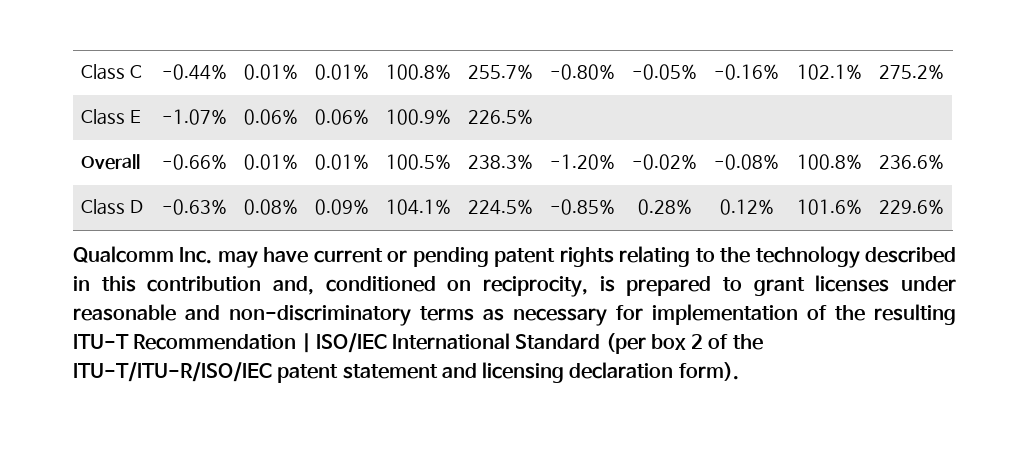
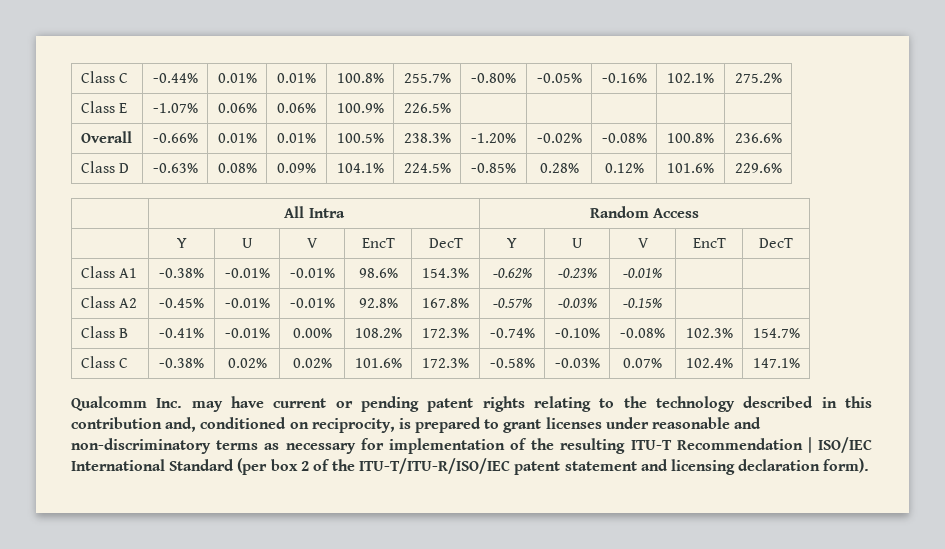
(944, 206) none -> [284,206,345,218] [589,206,700,218] [176,238,187,248] [241,238,253,248] [307,238,318,248] [361,238,395,248] [428,238,463,248] [507,238,517,248] [571,238,583,248] [637,238,649,248] [692,238,726,248] [759,238,793,248] [80,266,137,278] [159,268,204,278] [224,268,270,278] [289,268,335,278] [358,268,398,278] [422,268,469,278] [492,268,532,278] [557,268,597,278] [623,268,662,278] [80,296,137,308] [159,298,204,308] [224,298,270,308] [289,298,335,308] [358,298,398,308] [422,298,469,308] [492,298,532,308] [557,298,597,308] [623,298,662,308] [80,326,128,338] [159,328,204,338] [224,328,270,338] [292,328,332,338] [354,328,402,338] [422,328,469,338] [489,328,535,338] [554,328,600,338] [620,328,665,338] [685,328,733,338] [752,328,800,338] [80,356,128,368] [159,358,204,368] [227,358,267,368] [292,358,332,368] [354,358,402,368] [422,358,469,368] [489,358,535,368] [554,358,600,368] [623,358,662,368] [685,358,733,368] [752,358,800,368] // | All Intra | Random Access // | Y | U | V | EncT | DecT | Y | U | V | EncT | DecT // Class A1 | -0.38% | -0.01% | -0.01% | 98.6% | 154.3% | -0.62% | -0.23% | -0.01% | | // Class A2 | -0.45% | -0.01% | -0.01% | 92.8% | 167.8% | -0.57% | -0.03% | -0.15% | | // Class B | -0.41% | -0.01% | 0.00% | 108.2% | 172.3% | -0.74% | -0.10% | -0.08% | 102.3% | 154.7% // Class C | -0.38% | 0.02% | 0.02% | 101.6% | 172.3% | -0.58% | -0.03% | 0.07% | 102.4% | 147.1%

